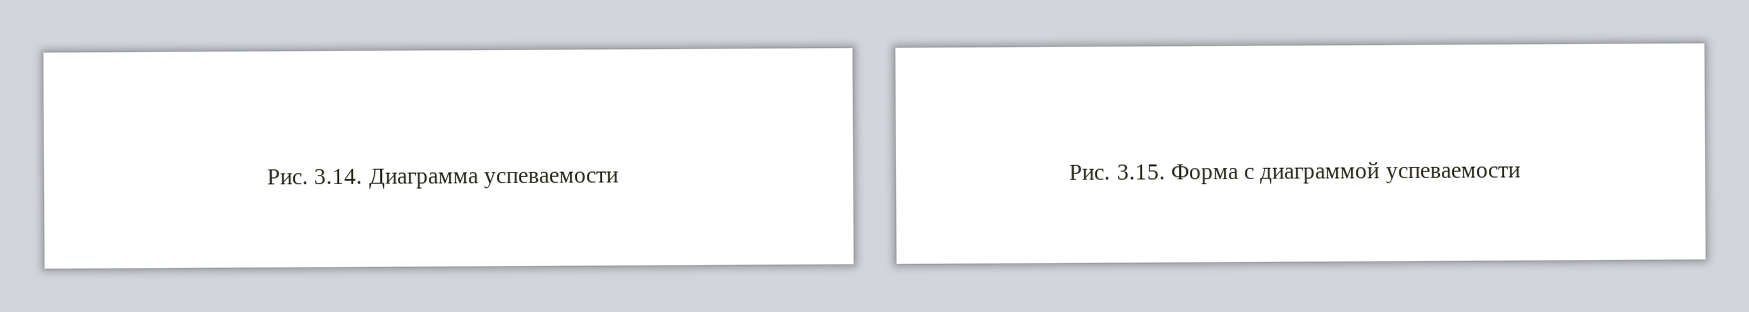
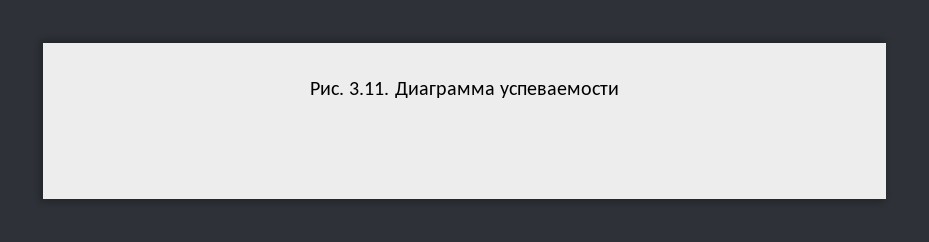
[267,168,364,185] Рис. 3.14. -> [309,82,390,95] Рис. 3.11.
[1069,161,1521,185] // Рис. 3.15. Форма с диаграммой успеваемости -> (620, 91) none

